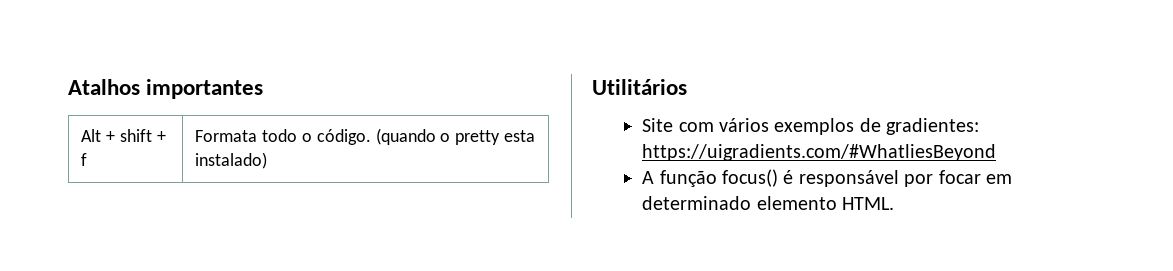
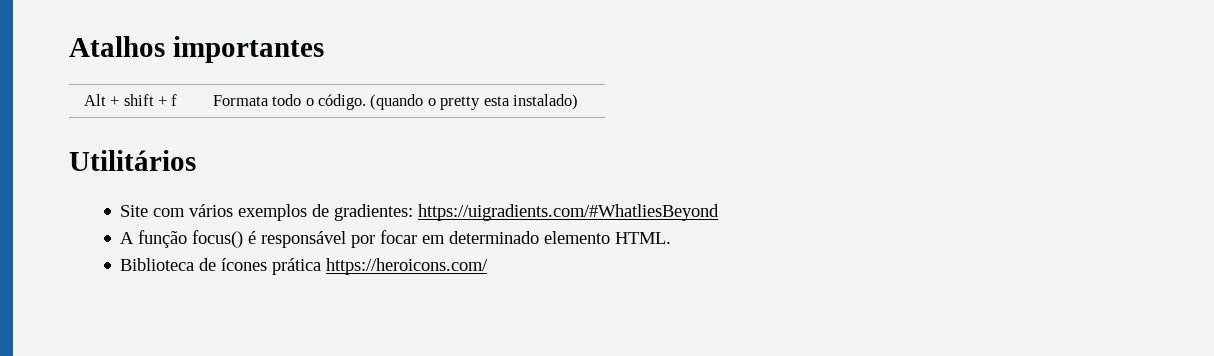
(895, 203) none -> [120,258,489,275] // Biblioteca de ícones prática https://heroicons.com/

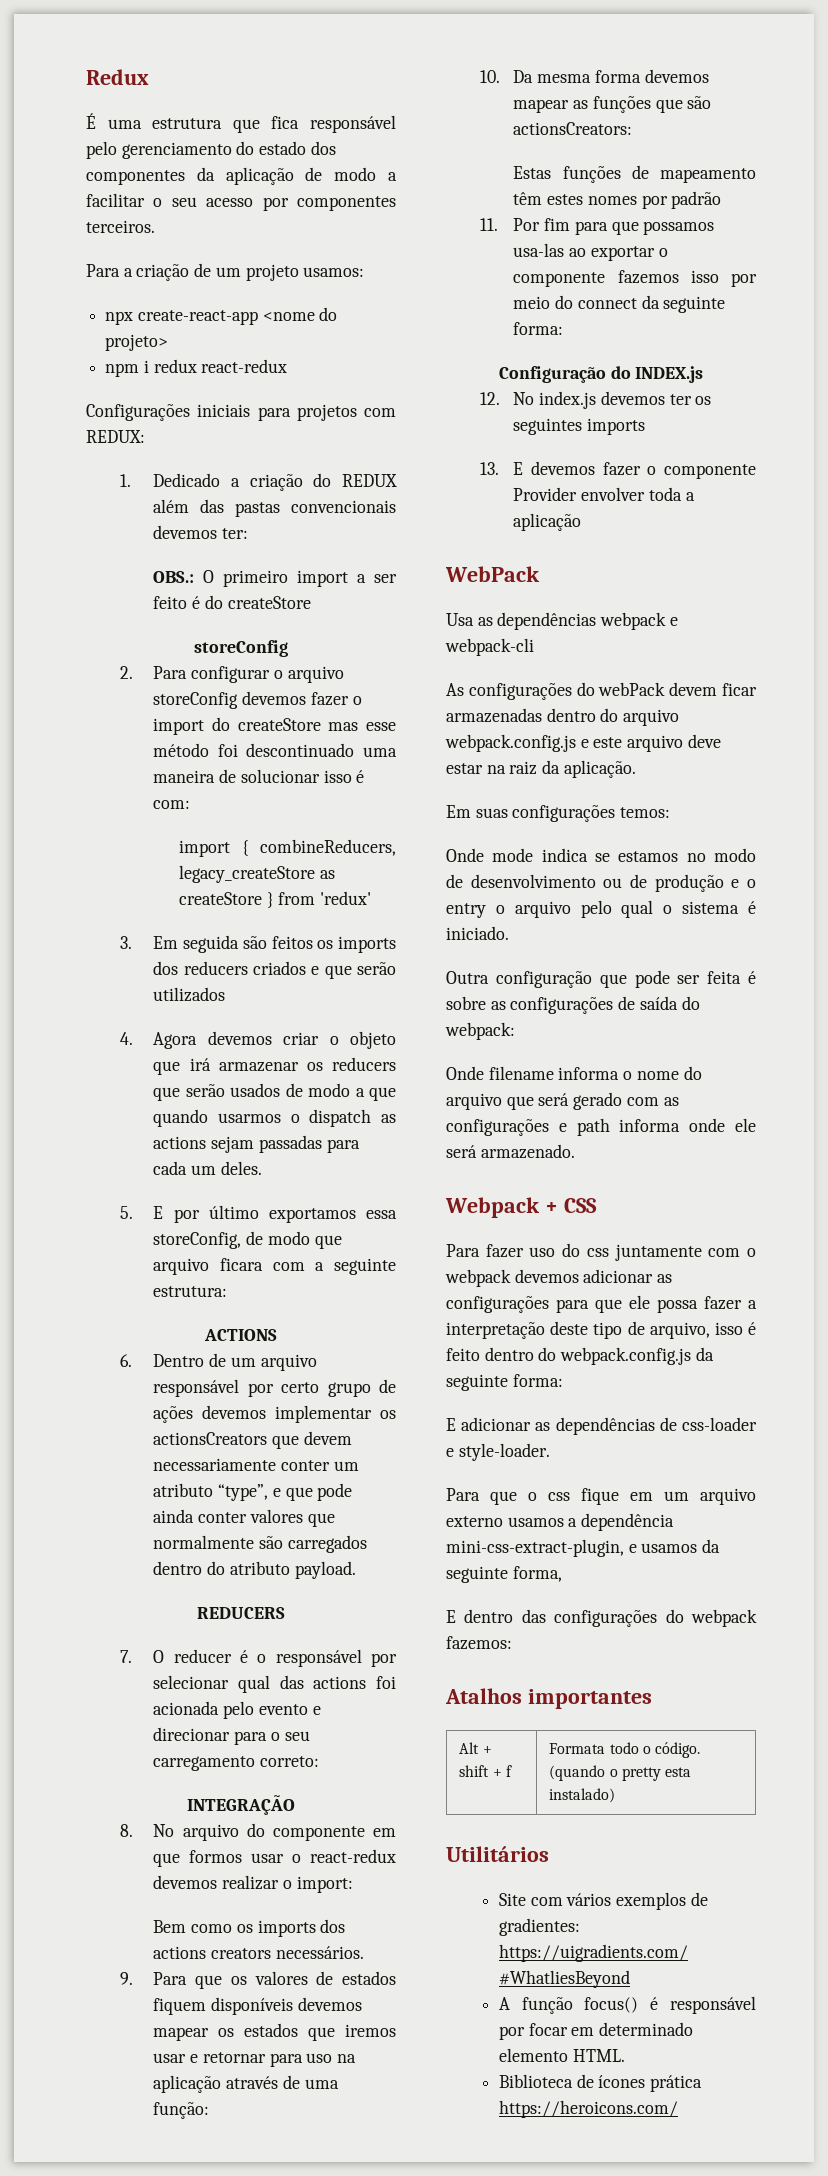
(69, 46) none -> [86,69,149,85] [86,113,396,133] [86,141,336,159] [86,167,398,185] [86,193,396,211] [86,220,155,233] [86,263,365,281] [105,307,338,325] [105,334,169,351] [105,359,288,377] [86,404,396,421] [86,430,145,443] [119,473,397,491] [153,499,396,517] [153,525,249,539] [153,570,397,587] [153,595,311,609] [194,640,288,657] [119,666,344,683] [153,691,362,709] [153,717,396,735] [153,743,397,757] [153,769,365,783] [153,800,191,809] [179,839,396,857] [179,865,335,883] [179,891,372,908] [119,935,396,953] [153,961,397,979] [153,987,226,1002] [119,1031,396,1049] [153,1057,396,1075] [153,1083,396,1101] [153,1109,397,1127] [153,1135,360,1153] [153,1161,262,1175] [119,1205,397,1223] [153,1231,342,1249] [153,1258,396,1275] [153,1286,228,1297] [204,1329,277,1341] [119,1353,317,1371] [153,1379,396,1397] [153,1405,397,1423] [153,1431,352,1449] [153,1458,359,1471] [153,1483,353,1501] [153,1509,335,1527] [153,1535,367,1553] [153,1561,356,1579] [197,1607,285,1619] [119,1649,398,1667] [153,1675,396,1693] [153,1701,321,1719] [153,1727,310,1745] [153,1756,320,1771] [187,1795,295,1815] [119,1823,396,1841] [153,1849,396,1867] [153,1875,353,1893] [153,1919,346,1937] [153,1946,364,1959] [119,1971,396,1989] [153,1997,362,2015] [153,2023,396,2041] [153,2052,356,2067] [153,2075,339,2093] [153,2102,210,2119] [479,69,709,83] [513,96,712,113] [513,122,633,135] [513,165,756,183] [513,191,722,209] [479,218,715,235] [513,243,668,261] [513,270,757,287] [513,295,726,313] [513,322,564,335] [498,366,704,383] [479,391,712,409] [513,418,646,435] [479,461,756,479] [513,487,695,501] [513,513,582,531] [445,566,540,582] [446,612,678,630] [445,638,534,656] [446,682,757,700] [446,708,680,726] [445,734,721,752] [446,760,636,778] [446,805,671,822] [446,848,756,862] [446,874,756,892] [446,900,756,918] [446,926,509,940] [446,970,756,988] [446,996,700,1014] [445,1022,515,1040] [446,1066,702,1080] [446,1092,679,1110] [446,1118,756,1136] [446,1144,575,1159] [445,1197,597,1218] [446,1243,756,1261] [445,1269,673,1287] [446,1295,757,1313] [446,1321,756,1339] [446,1347,714,1365] [446,1374,563,1391] [446,1417,757,1435] [446,1443,550,1461] [446,1488,756,1505] [446,1513,675,1531] [446,1539,721,1557] [446,1566,562,1583] [446,1609,757,1627] [446,1636,512,1650] Redux // É uma estrutura que fica responsável pelo gerenciamento do estado dos componentes da aplicação de modo a facilitar o seu acesso por componentes terceiros. // Para a criação de um projeto usamos: // npx create-react-app <nome do projeto> // npm i redux react-redux // Configurações iniciais para projetos com REDUX: // 1. Dedicado a criação do REDUX além das pastas convencionais devemos ter: // OBS.: O primeiro import a ser feito é do createStore // storeConfig // 2. Para configurar o arquivo storeConfig devemos fazer o import do createStore mas esse método foi descontinuado uma maneira de solucionar isso é com: // import { combineReducers, legacy_createStore as createStore } from 'redux' // 3. Em seguida são feitos os imports dos reducers criados e que serão utilizados // 4. Agora devemos criar o objeto que irá armazenar os reducers que serão usados de modo a que quando usarmos o dispatch as actions sejam passadas para cada um deles. // 5. E por último exportamos essa storeConfig, de modo que arquivo ficara com a seguinte estrutura: // ACTIONS // 6. Dentro de um arquivo responsável por certo grupo de ações devemos implementar os actionsCreators que devem necessariamente conter um atributo “type”, e que pode ainda conter valores que normalmente são carregados dentro do atributo payload. // REDUCERS // 7. O reducer é o responsável por selecionar qual das actions foi acionada pelo evento e direcionar para o seu carregamento correto: // INTEGRAÇÃO // 8. No arquivo do componente em que formos usar o react-redux devemos realizar o import: // Bem como os imports dos actions creators necessários. // 9. Para que os valores de estados fiquem disponíveis devemos mapear os estados que iremos usar e retornar para uso na aplicação através de uma função: // 10. Da mesma forma devemos mapear as funções que são actionsCreators: // Estas funções de mapeamento têm estes nomes por padrão // 11. Por fim para que possamos usa-las ao exportar o componente fazemos isso por meio do connect da seguinte forma: // Configuração do INDEX.js // 12. No index.js devemos ter os seguintes imports // 13. E devemos fazer o componente Provider envolver toda a aplicação // WebPack // Usa as dependências webpack e webpack-cli // As configurações do webPack devem ficar armazenadas dentro do arquivo webpack.config.js e este arquivo deve estar na raiz da aplicação. // Em suas configurações temos: // Onde mode indica se estamos no modo de desenvolvimento ou de produção e o entry o arquivo pelo qual o sistema é iniciado. // Outra configuração que pode ser feita é sobre as configurações de saída do webpack: // Onde filename informa o nome do arquivo que será gerado com as configurações e path informa onde ele será armazenado. // Webpack + CSS // Para fazer uso do css juntamente com o webpack devemos adicionar as configurações para que ele possa fazer a interpretação deste tipo de arquivo, isso é feito dentro do webpack.config.js da seguinte forma: // E adicionar as dependências de css-loader e style-loader. // Para que o css fique em um arquivo externo usamos a dependência mini-css-extract-plugin, e usamos da seguinte forma, // E dentro das configurações do webpack fazemos: //

